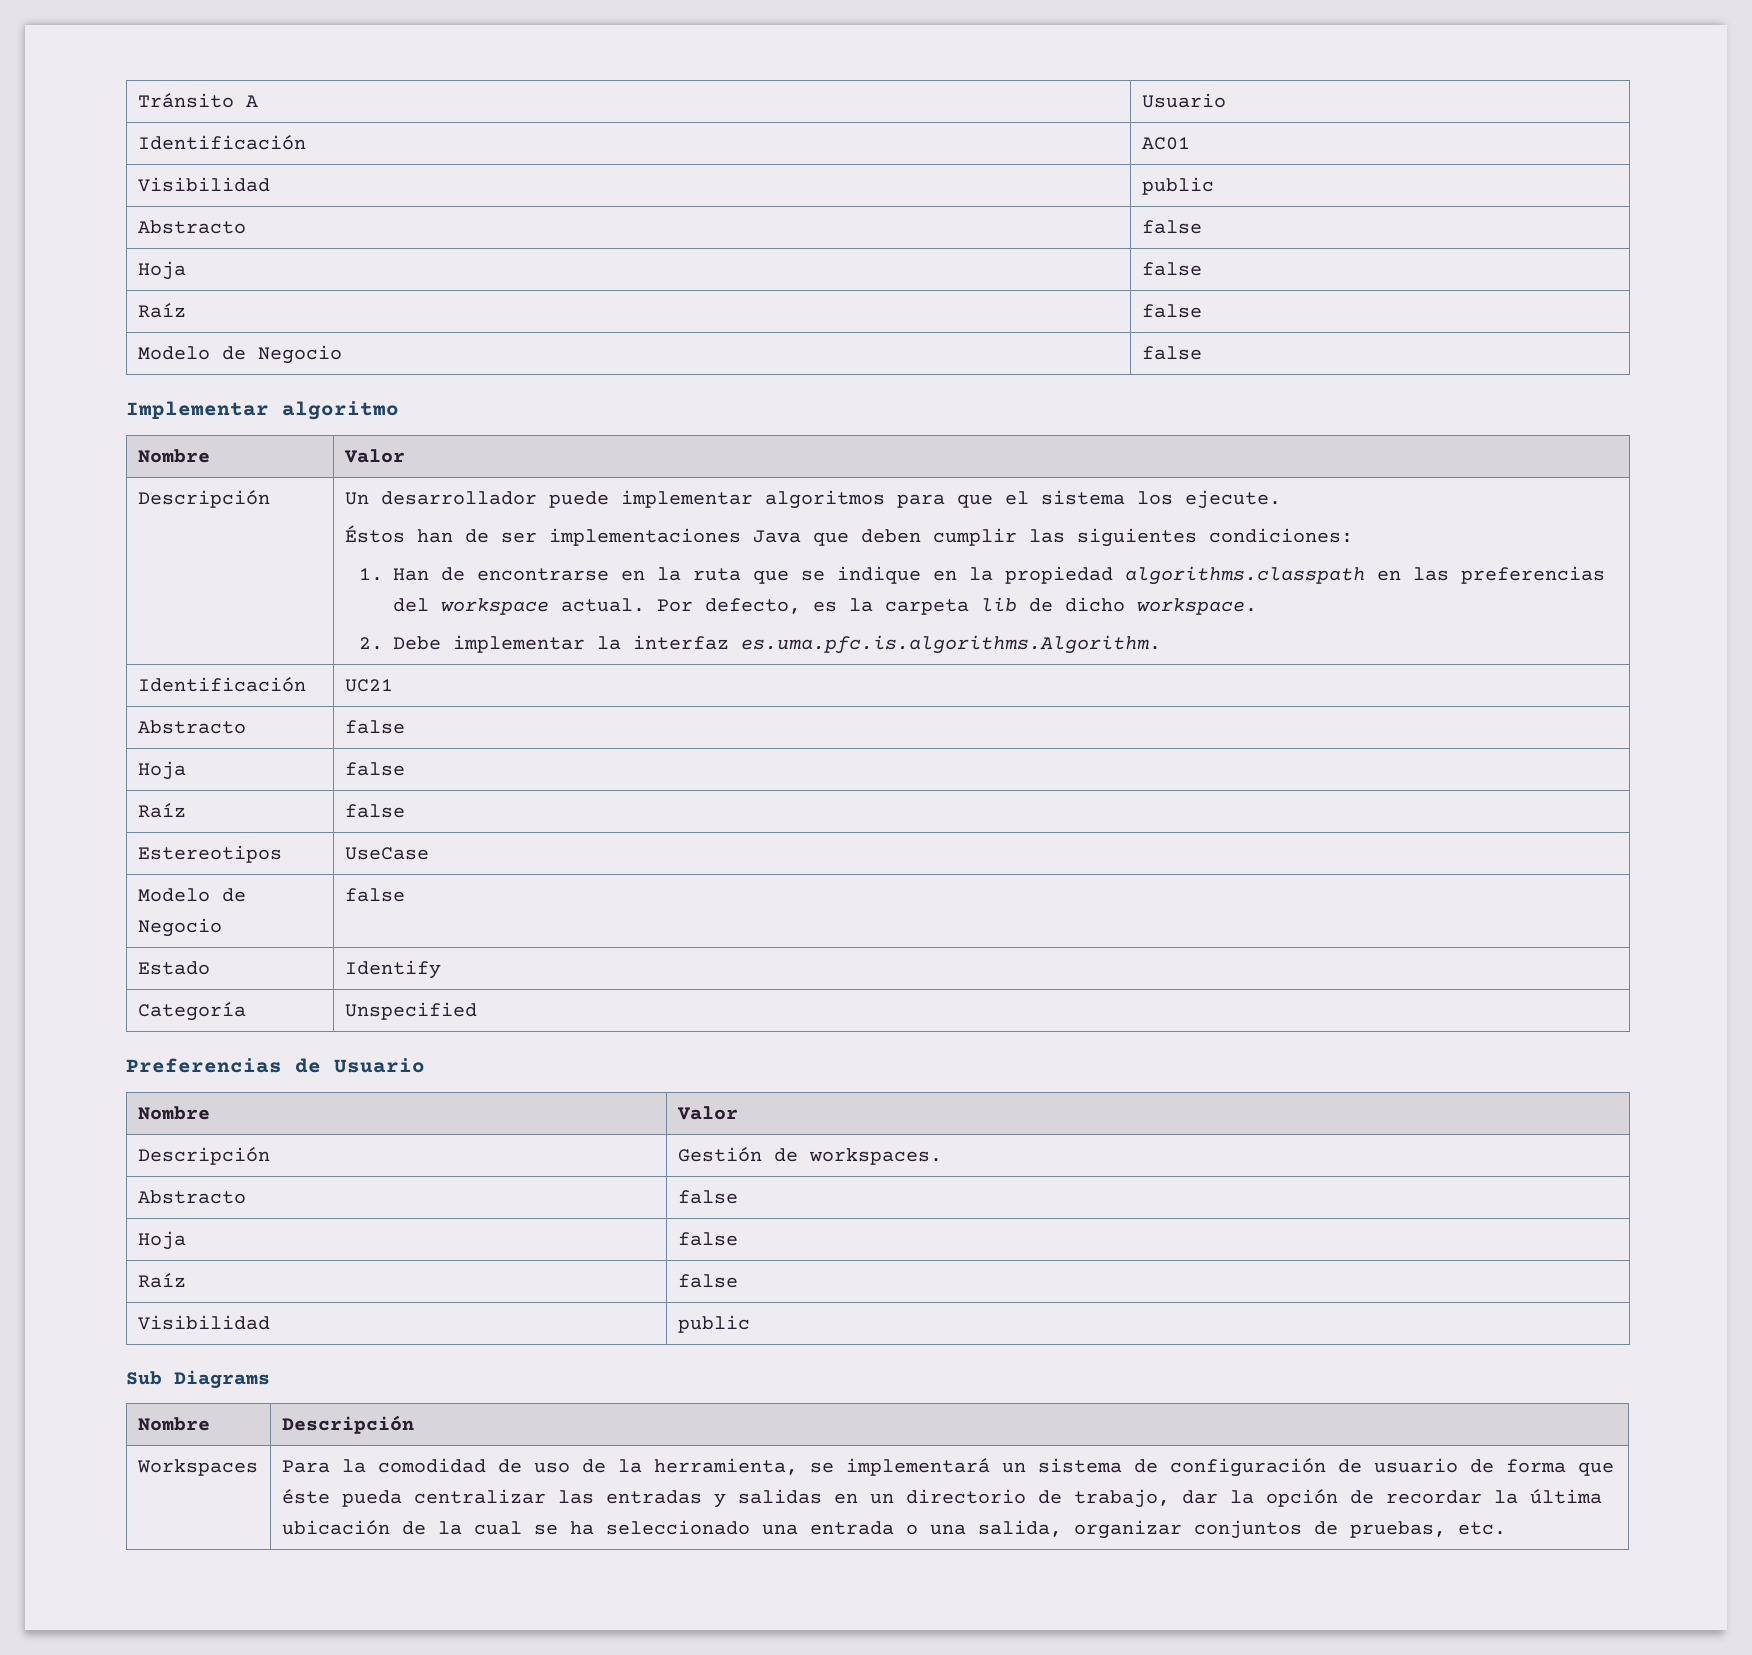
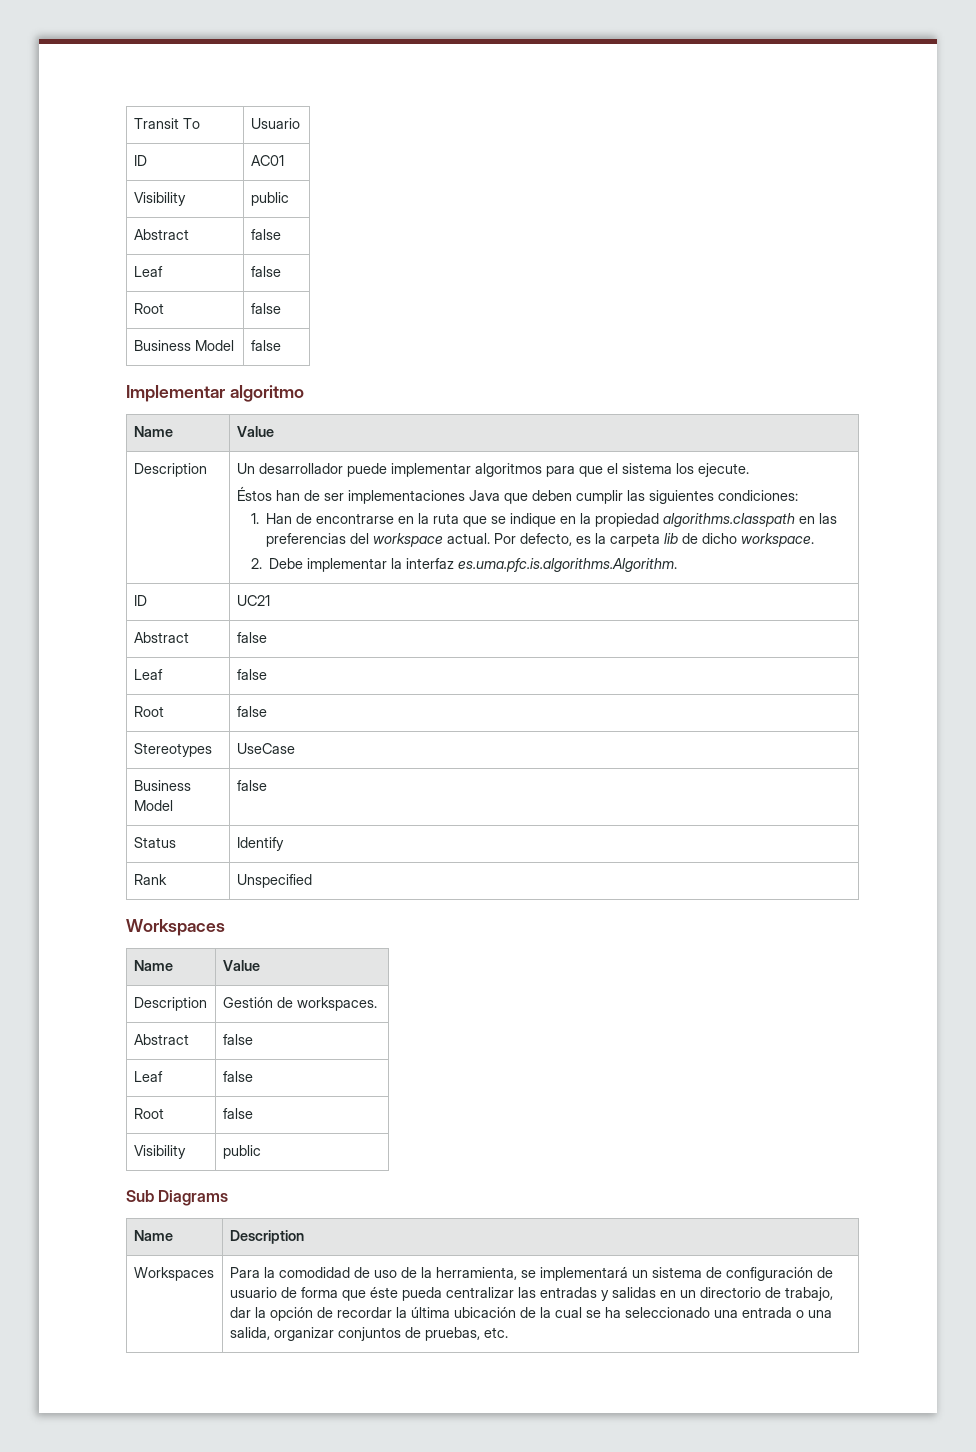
[137,93,258,108] [1141,93,1226,108] [137,135,306,150] Tránsito A | Usuario // Identificación -> [133,118,200,129] [250,118,300,129] [133,155,147,166] Transit To | Usuario // ID
[137,177,270,192] [1141,177,1214,195] [137,220,246,234] [1141,220,1202,234] [137,261,186,280] [1141,262,1202,276] [137,303,186,318] [1141,304,1202,318] [137,345,342,364] Visibilidad | public // Abstracto | false // Hoja | false // Raíz | false // Modelo de Negocio -> [133,192,186,206] [250,192,289,206] [133,229,189,240] [250,229,281,240] [133,266,163,277] [250,266,281,277] [133,303,164,314] [250,303,281,314] [133,340,234,351] Visibility | public // Abstract | false // Leaf | false // Root | false // Business Model
[137,449,210,463] [343,449,405,463] [137,490,270,508] Nombre | Valor // Descripción -> [133,426,173,437] [236,426,274,437] [133,463,207,477] Name | Value // Description
[137,677,306,692] Identificación -> [133,595,147,606] ID
[137,720,246,734] [344,720,405,734] [137,761,186,780] [344,762,405,776] [137,803,186,818] [344,804,405,818] [137,845,282,863] Abstracto | false // Hoja | false // Raíz | false // Estereotipos -> [133,632,189,643] [236,632,267,643] [133,669,163,680] [236,669,267,680] [133,706,164,717] [236,706,267,717] [133,743,212,757] Abstract | false // Leaf | false // Root | false // Stereotypes
[137,888,246,902] [137,918,222,937] [344,888,405,902] [137,961,210,975] Modelo de Negocio | false // Estado -> [133,780,191,791] [133,800,173,811] [236,780,267,791] [133,837,176,848] Business Model | false // Status
[137,1002,246,1021] Categoría -> [133,874,167,885] Rank
[126,1058,425,1073] [137,1106,210,1120] [676,1106,738,1120] [137,1147,270,1165] Preferencias de Usuario // Nombre | Valor // Descripción -> [126,919,225,936] [133,960,173,971] [222,960,260,971] [133,997,207,1011] Workspaces // Name | Value // Description
[137,1190,246,1204] [677,1190,738,1204] [137,1231,186,1250] [677,1232,738,1246] [137,1273,186,1288] [677,1274,738,1288] [137,1315,270,1330] Abstracto | false // Hoja | false // Raíz | false // Visibilidad -> [133,1034,189,1045] [222,1034,253,1045] [133,1071,163,1082] [222,1071,253,1082] [133,1108,164,1119] [222,1108,253,1119] [133,1145,186,1159] Abstract | false // Leaf | false // Root | false // Visibility
[137,1417,210,1431] [281,1415,414,1434] Nombre | Descripción -> [133,1230,173,1241] [229,1230,304,1244] Name | Description

